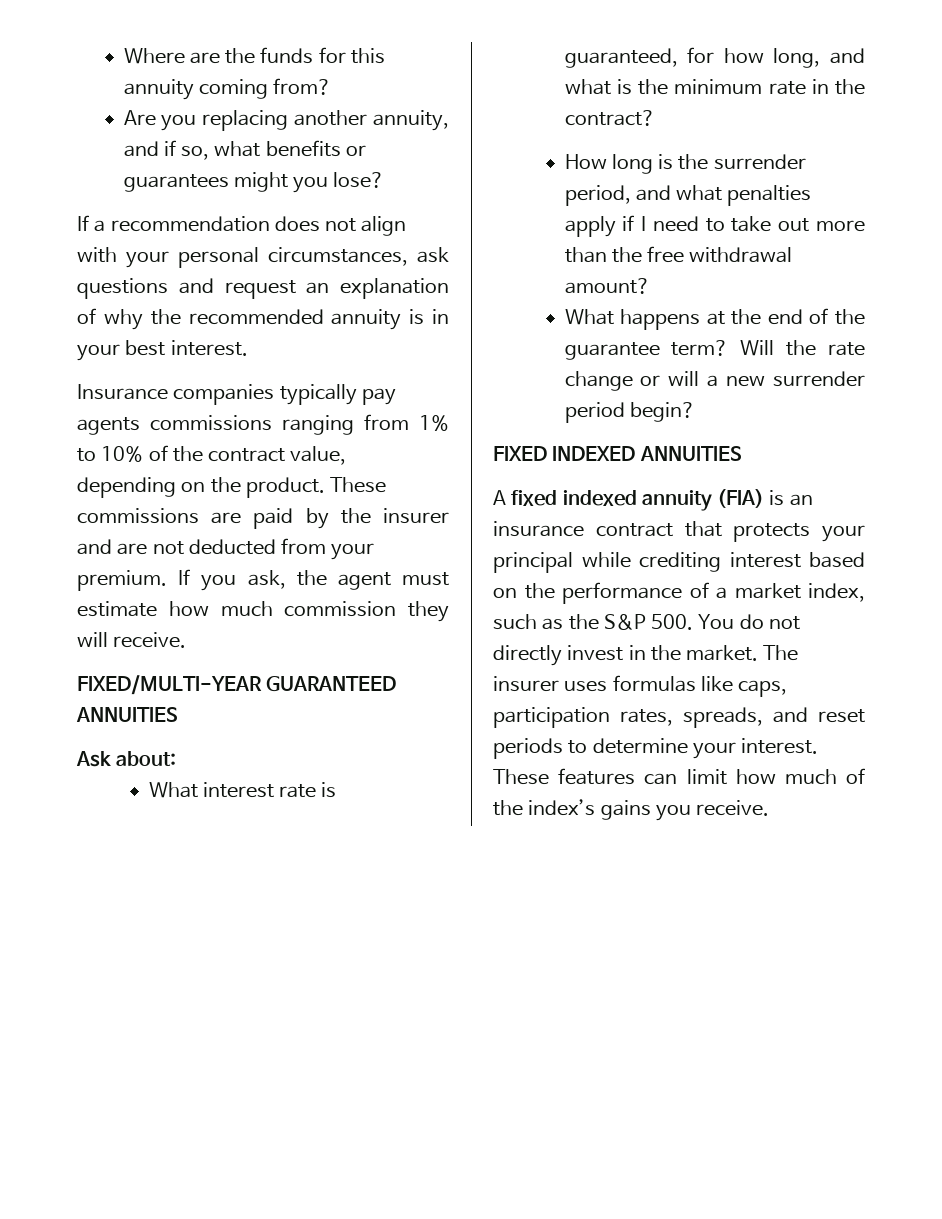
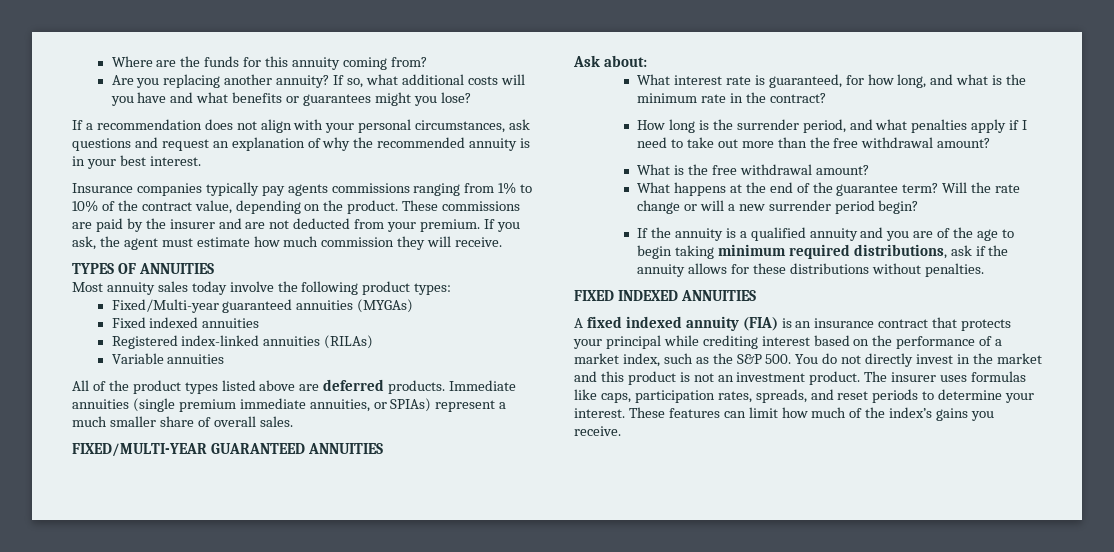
[373,110,450,131] [123,140,210,160] annuity, and if so, -> [276,74,525,88] [110,92,194,106] annuity? If so, what additional costs will you have and
(187, 640) none -> [72,263,214,274] [72,281,452,295] [111,299,414,313] [111,317,260,328] [111,335,374,349] [111,353,225,364] [72,379,517,394] [72,398,507,412] [72,416,293,427] // TYPES OF ANNUITIES // Most annuity sales today involve the following product types: // Fixed/Multi-year guaranteed annuities (MYGAs) // Fixed indexed annuities // Registered index-linked annuities (RILAs) // Variable annuities // All of the product types listed above are deferred products. Immediate annuities (single premium immediate annuities, or SPIAs) represent a much smaller share of overall sales.
(650, 286) none -> [637,164,869,175] // What is the free withdrawal amount?
(695, 412) none -> [637,227,1014,241] [637,244,1009,259] [637,263,984,277] // If the annuity is a qualified annuity and you are of the age to begin taking minimum required distributions, ask if the annuity allows for these distributions without penalties.
[686,645,759,661] market. -> [996,353,1042,364] [574,371,861,385] market and this product is not an investment product.

